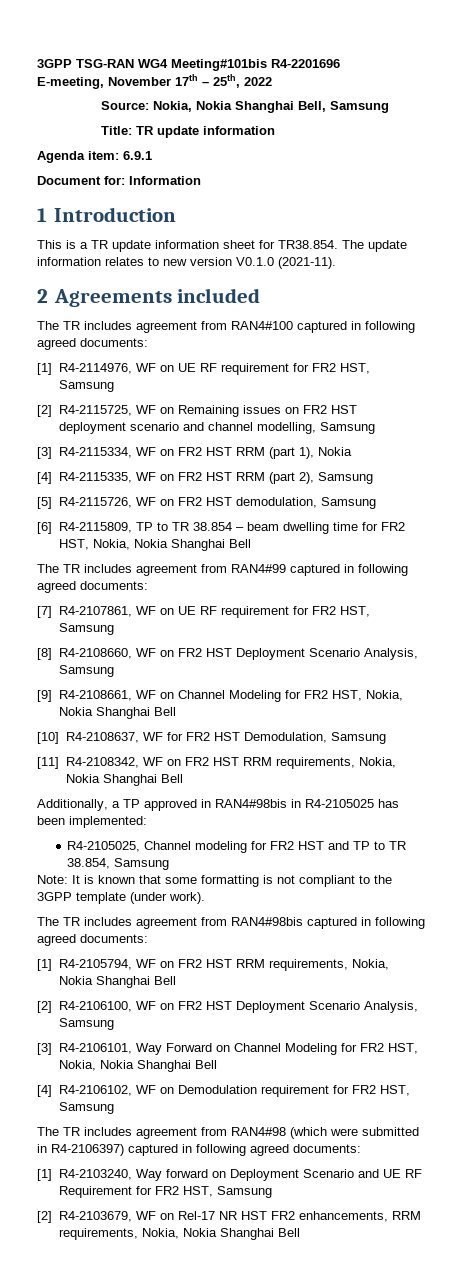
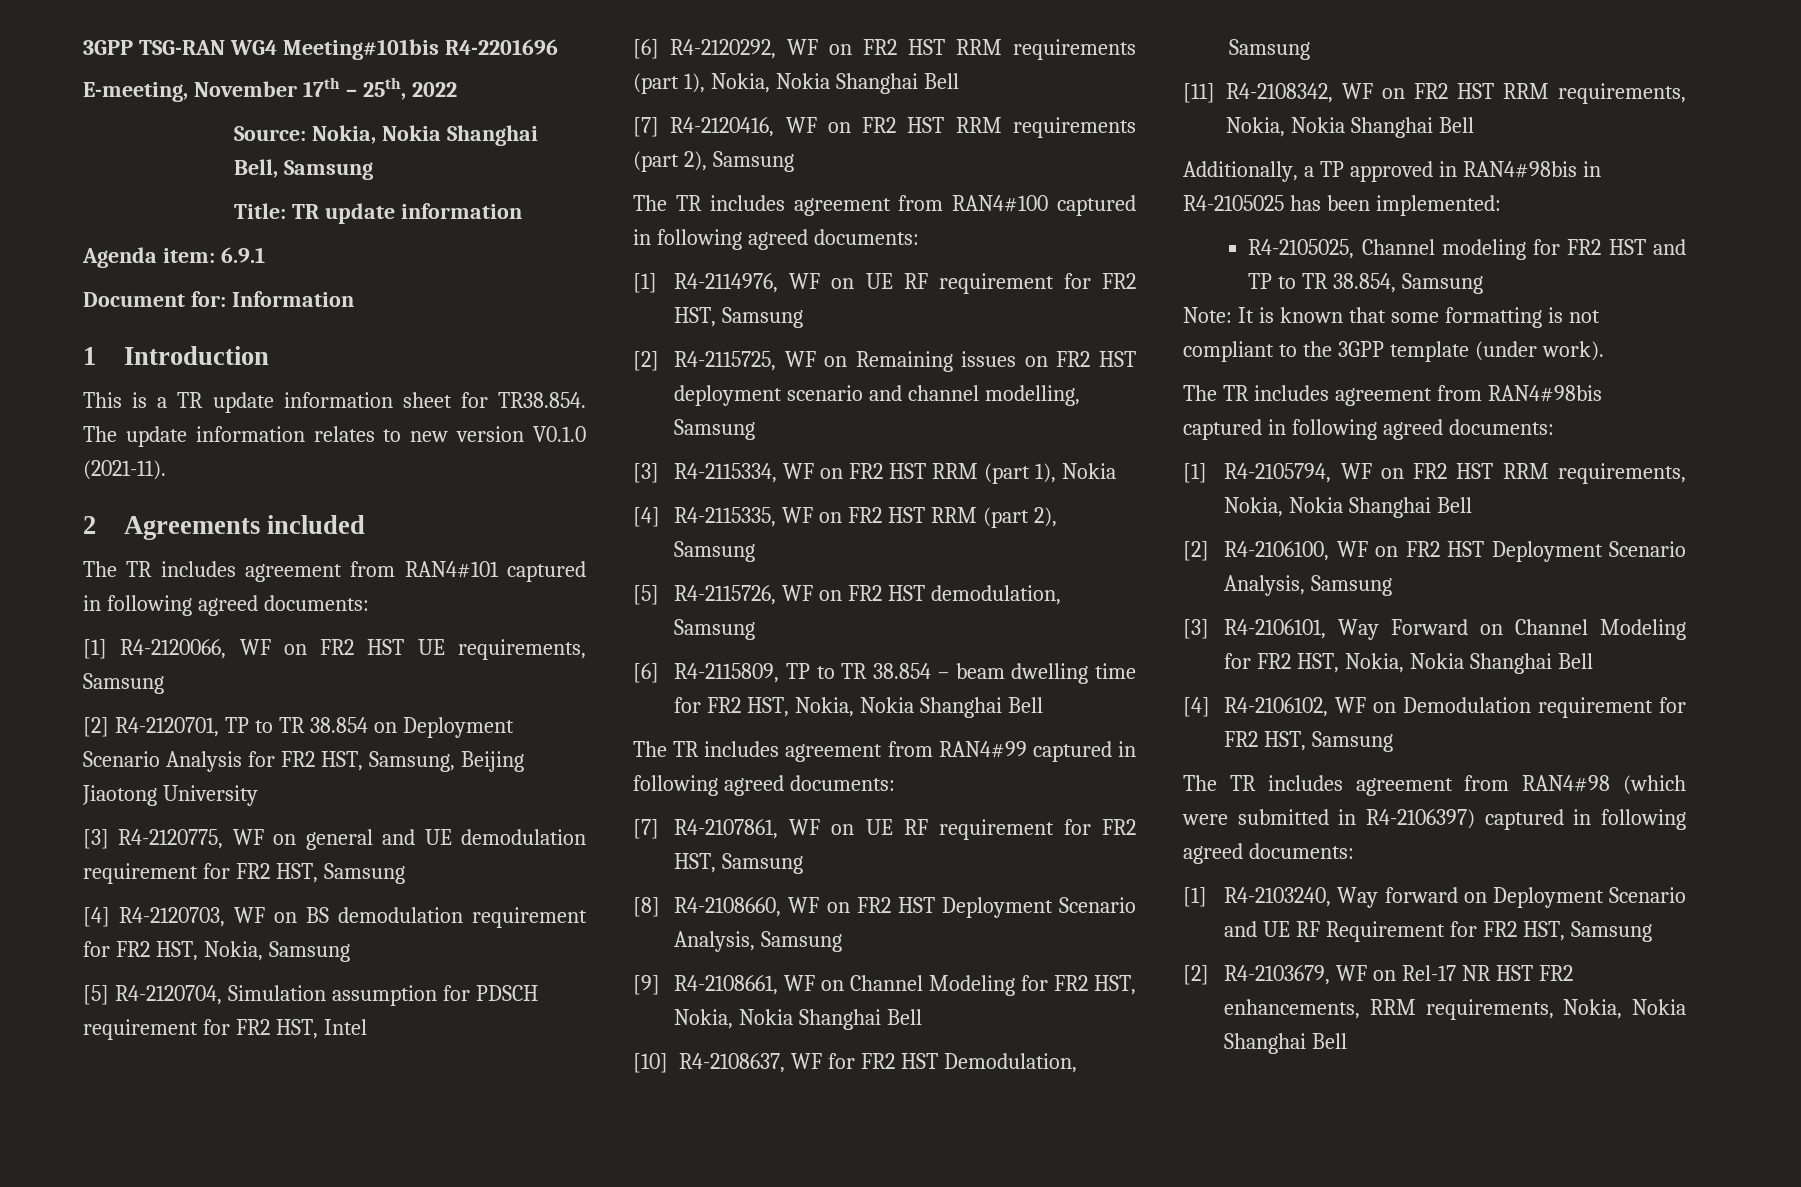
(261, 295) none -> [83,561,586,582] [83,595,369,616] [83,639,586,660] [83,673,164,694] [83,717,514,738] [83,751,524,772] [82,785,258,806] [83,829,587,850] [83,863,405,884] [83,907,587,928] [83,941,350,962] [83,985,538,1006] [83,1019,367,1040] [633,39,1136,60] [633,73,959,94] [633,117,1136,138] [633,151,794,172] // The TR includes agreement from RAN4#101 captured in following agreed documents: // [1] R4-2120066, WF on FR2 HST UE requirements, Samsung // [2] R4-2120701, TP to TR 38.854 on Deployment Scenario Analysis for FR2 HST, Samsung, Beijing Jiaotong University // [3] R4-2120775, WF on general and UE demodulation requirement for FR2 HST, Samsung // [4] R4-2120703, WF on BS demodulation requirement for FR2 HST, Nokia, Samsung // [5] R4-2120704, Simulation assumption for PDSCH requirement for FR2 HST, Intel // [6] R4-2120292, WF on FR2 HST RRM requirements (part 1), Nokia, Nokia Shanghai Bell // [7] R4-2120416, WF on FR2 HST RRM requirements (part 2), Samsung

